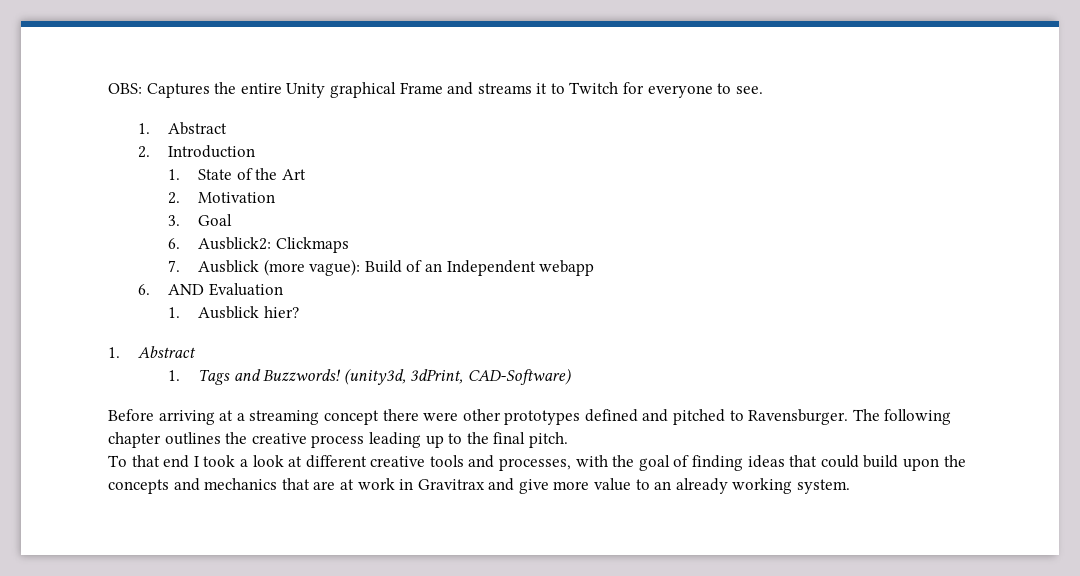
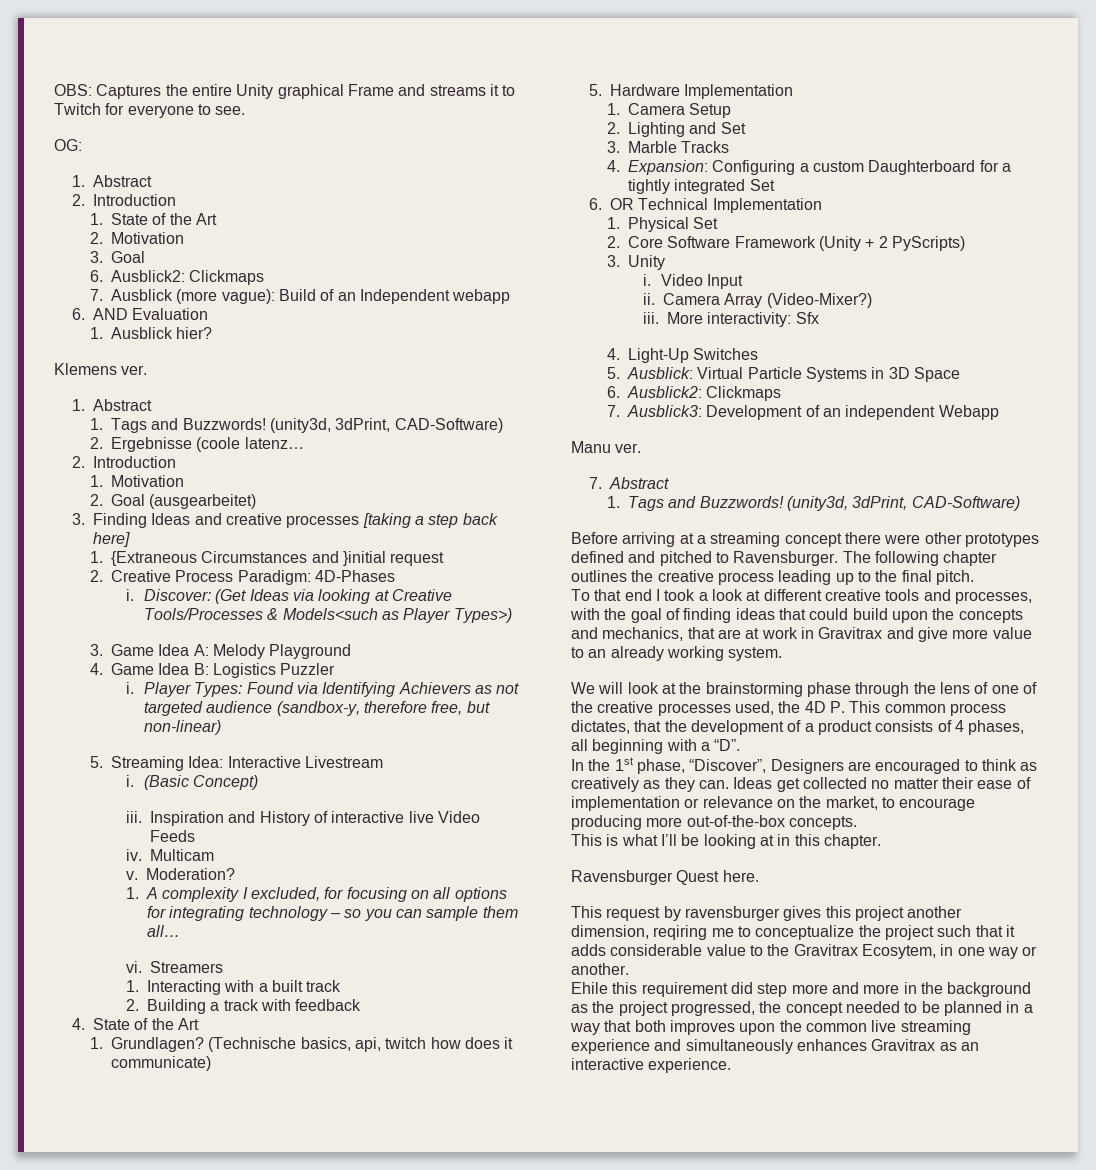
(763, 90) none -> [54,139,82,151] // OG:
[108,347,120,358] 1. -> [54,363,148,375] [72,399,153,411] [90,418,503,433] [90,437,304,452] [72,456,177,468] [90,475,185,487] [90,494,257,509] [72,513,498,528] [93,532,131,547] [90,551,445,566] [90,570,395,585] [126,589,452,604] [144,608,512,623] [90,644,352,659] [90,663,336,678] [126,682,520,697] [144,701,490,716] [144,720,222,735] [90,756,383,771] [126,775,259,790] [126,811,480,826] [150,830,196,842] [126,849,215,861] [126,868,236,880] [126,887,507,902] [147,906,518,921] [147,925,181,937] [126,961,224,973] [126,980,342,995] [126,999,362,1014] [72,1018,199,1030] [90,1037,514,1052] [111,1056,212,1071] [589,84,794,99] [607,103,732,118] [607,122,746,137] [607,141,730,153] [607,160,1011,175] [628,179,775,194] [589,198,822,213] [607,217,719,232] [607,236,965,251] [607,255,666,270] [643,274,744,289] [643,293,872,308] [643,312,819,327] [607,348,759,363] [607,367,960,382] [607,386,782,401] [607,405,999,420] [571,441,642,453] [589,477,603,489] Klemens ver. // 1. Abstract // 1. Tags and Buzzwords! (unity3d, 3dPrint, CAD-Software) // 2. Ergebnisse (coole latenz… // 2. Introduction // 1. Motivation // 2. Goal (ausgearbeitet) // 3. Finding Ideas and creative processes [taking a step back here] // 1. {Extraneous Circumstances and }initial request // 2. Creative Process Paradigm: 4D-Phases // i. Discover: (Get Ideas via looking at Creative Tools/Processes & Models<such as Player Types>) // 3. Game Idea A: Melody Playground // 4. Game Idea B: Logistics Puzzler // i. Player Types: Found via Identifying Achievers as not targeted audience (sandbox-y, therefore free, but non-linear) // 5. Streaming Idea: Interactive Livestream // i. (Basic Concept) // iii. Inspiration and History of interactive live Video Feeds // iv. Multicam // v. Moderation? // 1. A complexity I excluded, for focusing on all options for integrating technology – so you can sample them all… // vi. Streamers // 1. Interacting with a built track // 2. Building a track with feedback // 4. State of the Art // 1. Grundlagen? (Technische basics, api, twitch how does it communicate) // 5. Hardware Implementation // 1. Camera Setup // 2. Lighting and Set // 3. Marble Tracks // 4. Expansion: Configuring a custom Daughterboard for a tightly integrated Set // 6. OR Technical Implementation // 1. Physical Set // 2. Core Software Framework (Unity + 2 PyScripts) // 3. Unity // i. Video Input // ii. Camera Array (Video-Mixer?) // iii. More interactivity: Sfx // 4. Light-Up Switches // 5. Ausblick: Virtual Particle Systems in 3D Space // 6. Ausblick2: Clickmaps // 7. Ausblick3: Development of an independent Webapp // Manu ver. // 7.
[204,478,278,490] mechanics -> [602,627,684,641] mechanics,
(851, 486) none -> [571,682,1037,697] [571,701,1006,716] [571,720,1025,735] [571,739,741,754] [571,757,1038,774] [571,777,1031,792] [571,796,976,811] [571,815,857,830] [571,834,881,849] [571,870,759,885] [571,906,963,921] [571,925,1015,940] [571,944,1038,959] [571,963,629,975] [571,982,1032,997] [571,1001,1033,1016] [570,1020,971,1035] [571,1039,979,1054] [571,1058,732,1073] // We will look at the brainstorming phase through the lens of one of the creative processes used, the 4D P. This common process dictates, that the development of a product consists of 4 phases, all beginning with a “D”. // In the 1st phase, “Discover”, Designers are encouraged to think as creatively as they can. Ideas get collected no matter their ease of implementation or relevance on the market, to encourage producing more out-of-the-box concepts. // This is what I’ll be looking at in this chapter. // Ravensburger Quest here. // This request by ravensburger gives this project another dimension, reqiring me to conceptualize the project such that it adds considerable value to the Gravitrax Ecosytem, in one way or another. // Ehile this requirement did step more and more in the background as the project progressed, the concept needed to be planned in a way that both improves upon the common live streaming experience and simultaneously enhances Gravitrax as an interactive experience.

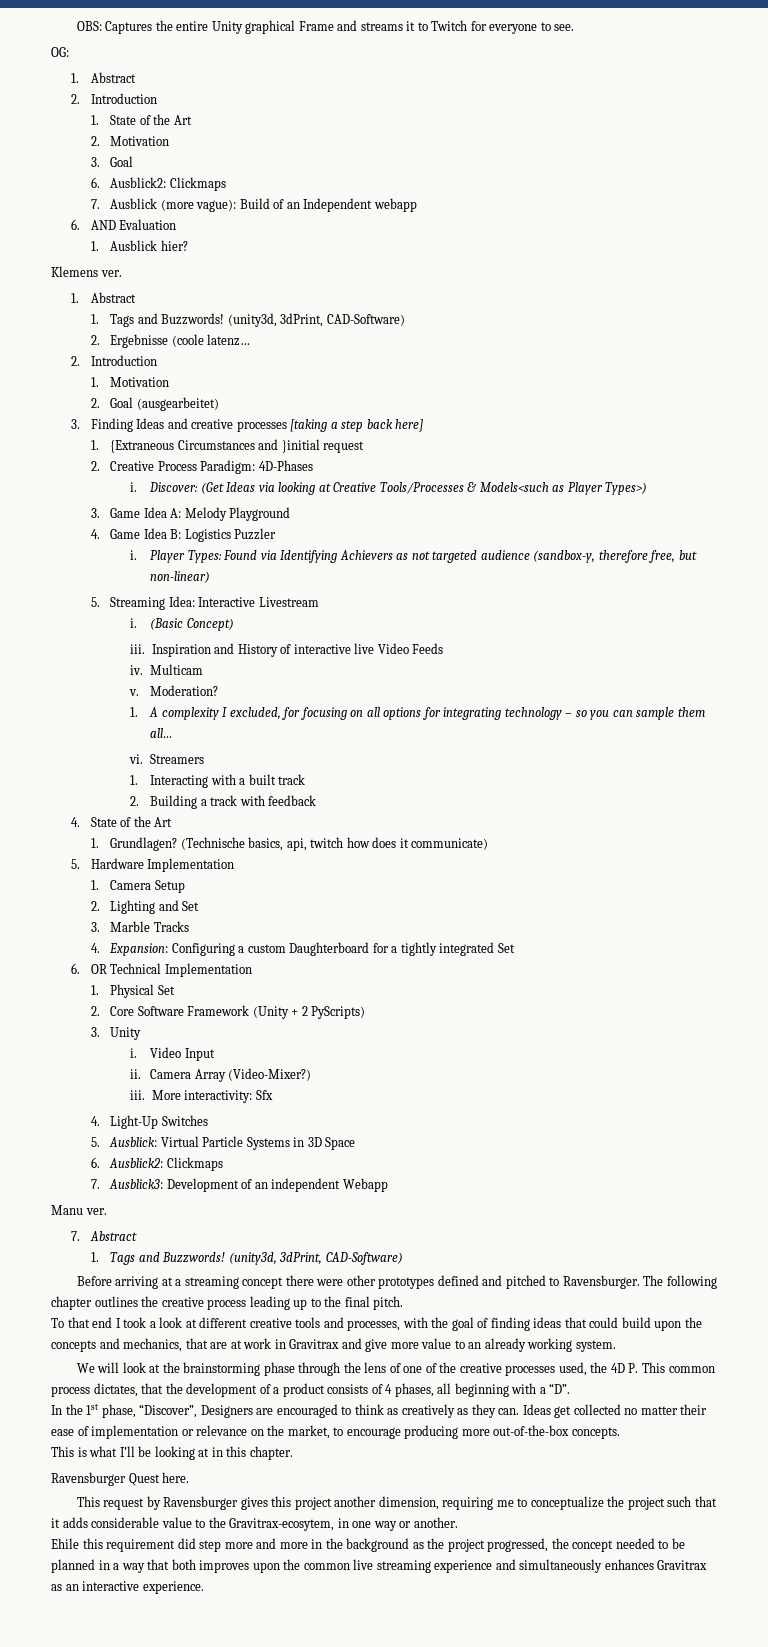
[684,906,780,921] ravensburger -> [163,1496,239,1510] Ravensburger
[653,925,708,940] reqiring -> [442,1497,494,1510] requiring
[793,944,936,959] Gravitrax Ecosytem, -> [229,1518,335,1531] Gravitrax-ecosytem,

